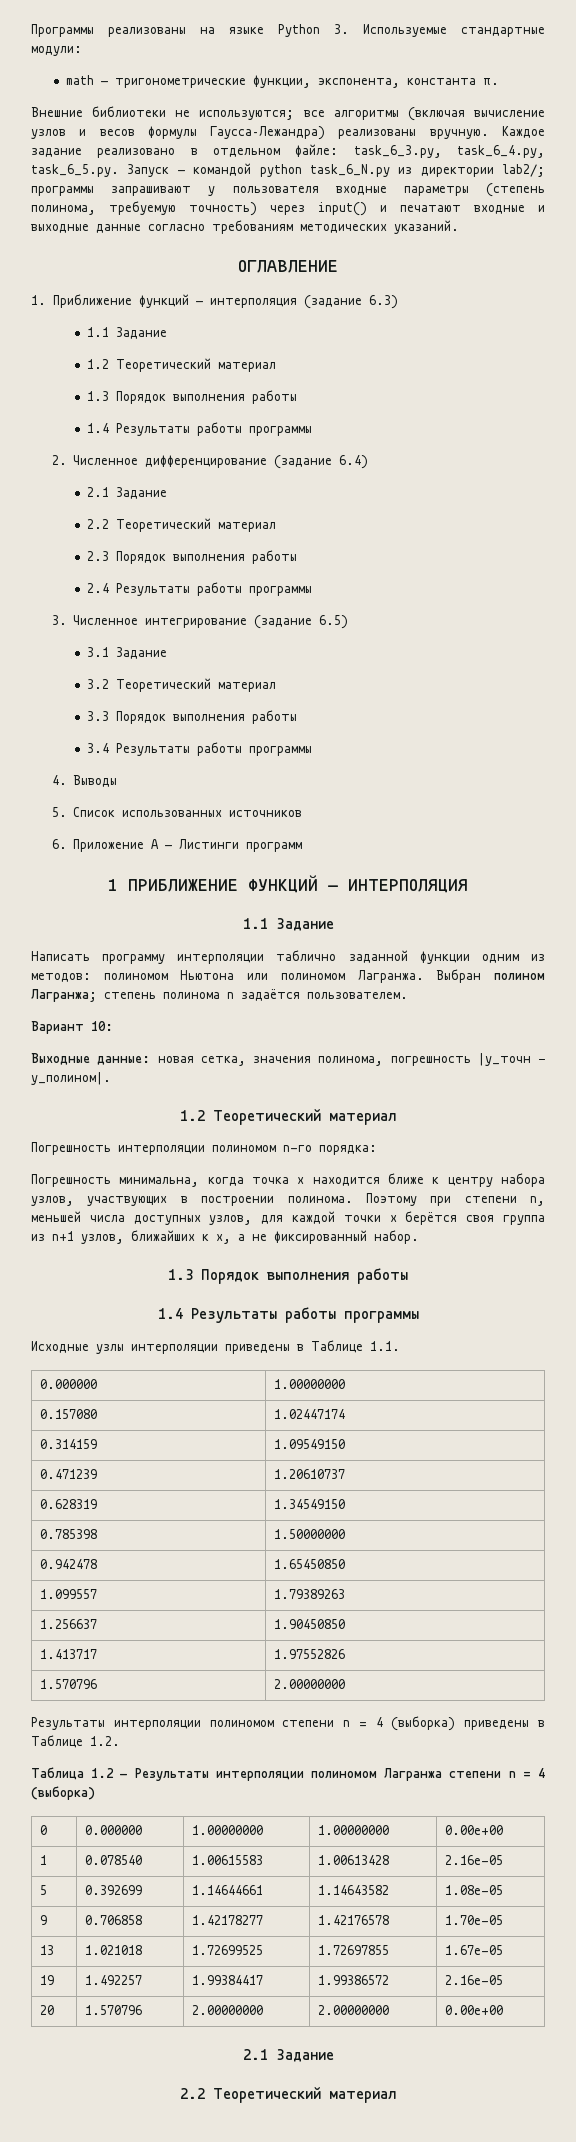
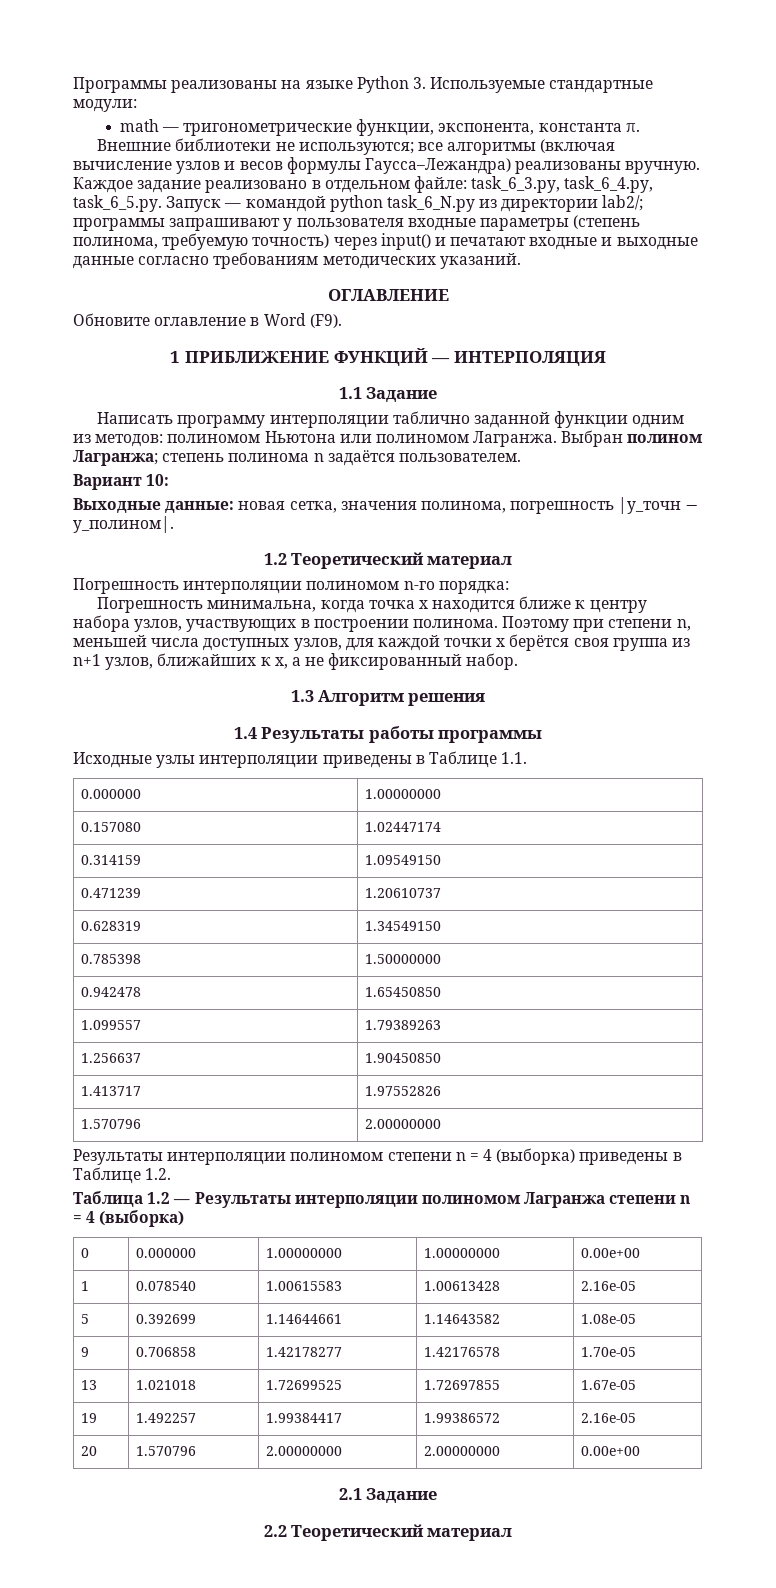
[31,294,398,309] [86,327,167,339] [86,358,276,372] [86,390,297,404] [86,422,312,436] [51,455,369,469] [86,487,167,499] [86,518,276,532] [86,550,297,564] [86,582,312,596] [51,615,349,629] [86,647,167,659] [86,678,276,692] [86,710,297,724] [86,742,312,756] [51,775,118,787] [51,807,303,818] [51,839,303,852] 1. Приближение функций — интерполяция (задание 6.3) // 1.1 Задание // 1.2 Теоретический материал // 1.3 Порядок выполнения работы // 1.4 Результаты работы программы // 2. Численное дифференцирование (задание 6.4) // 2.1 Задание // 2.2 Теоретический материал // 2.3 Порядок выполнения работы // 2.4 Результаты работы программы // 3. Численное интегрирование (задание 6.5) // 3.1 Задание // 3.2 Теоретический материал // 3.3 Порядок выполнения работы // 3.4 Результаты работы программы // 4. Выводы // 5. Список использованных источников // 6. Приложение А — Листинги программ -> [73,313,342,328] Обновите оглавление в Word (F9).
[201,1268,408,1284] Порядок выполнения работы -> [318,690,486,706] Алгоритм решения

